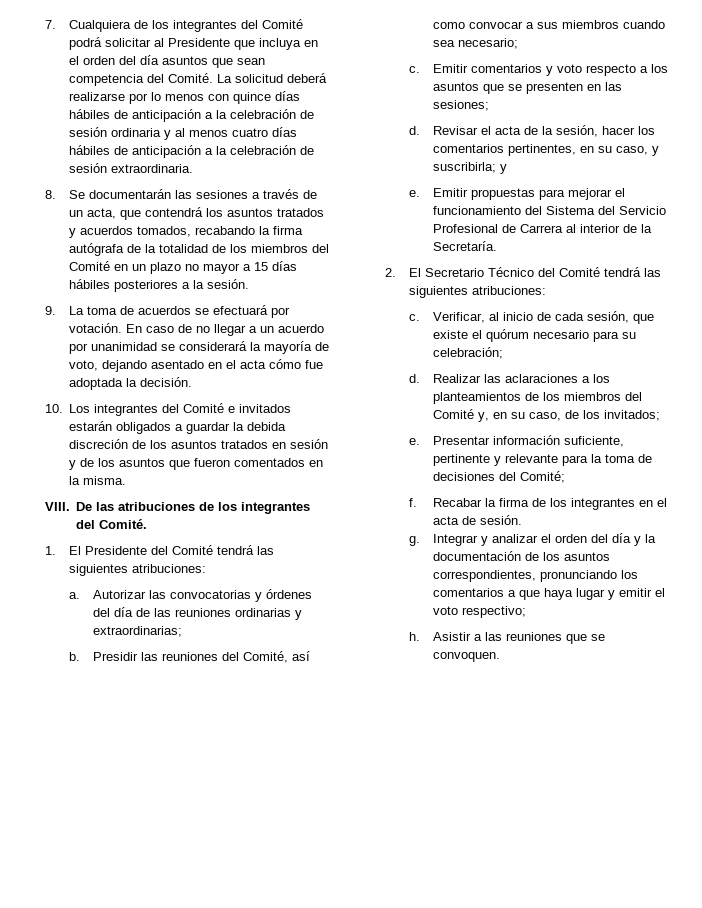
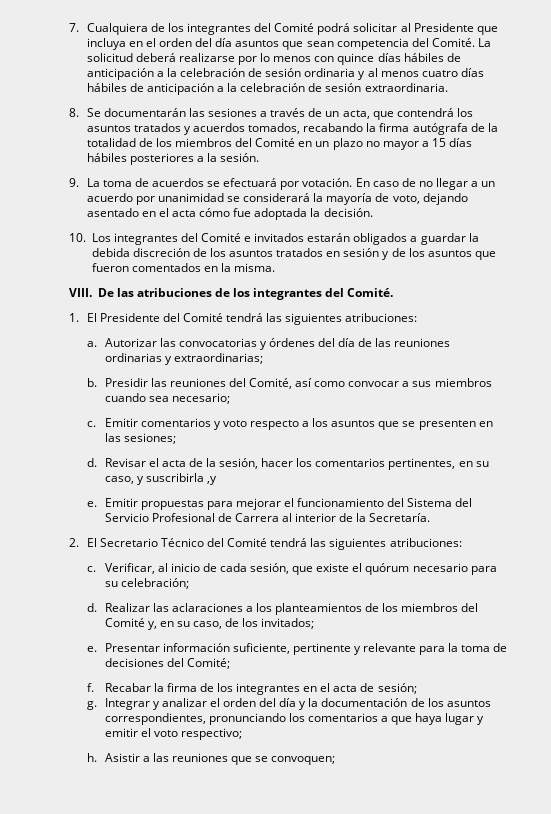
[432,162,507,174] suscribirla; y -> [145,473,217,485] suscribirla ,y
[479,515,522,525] sesión. -> [377,683,417,694] sesión;
[432,652,500,662] convoquen. -> [271,756,336,765] convoquen;

